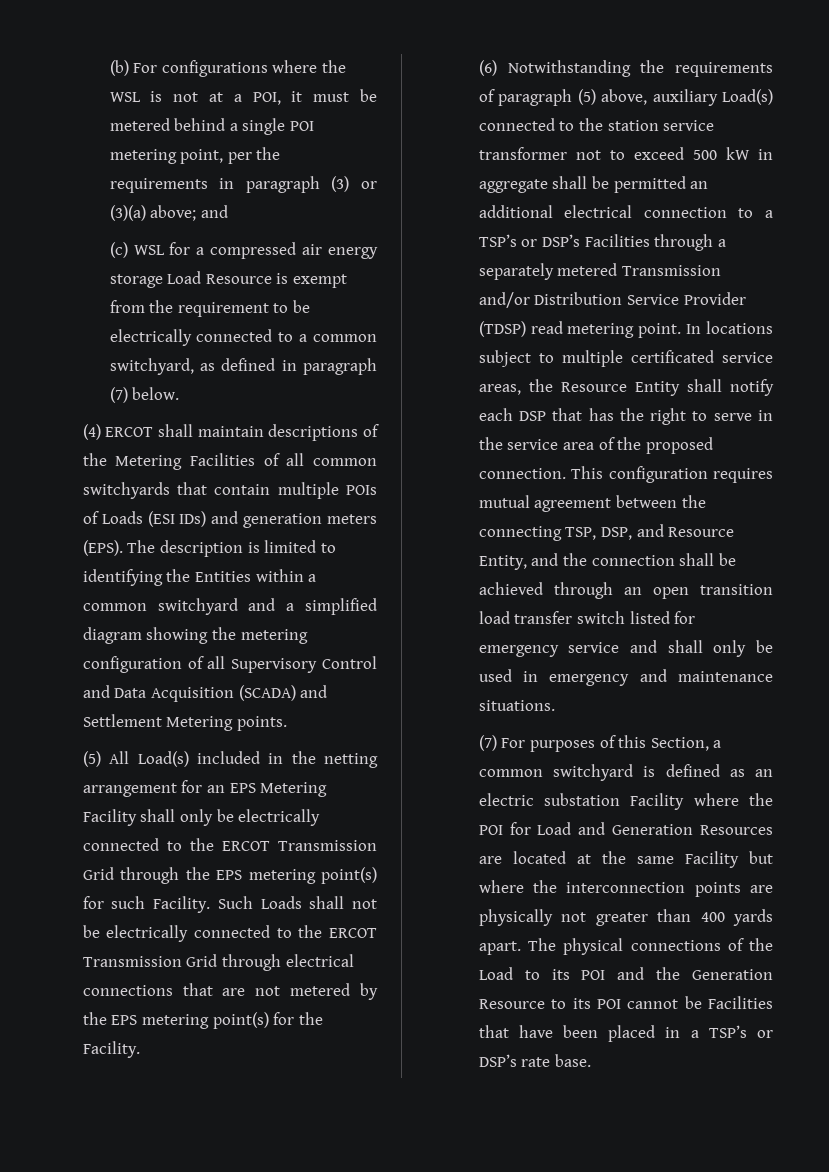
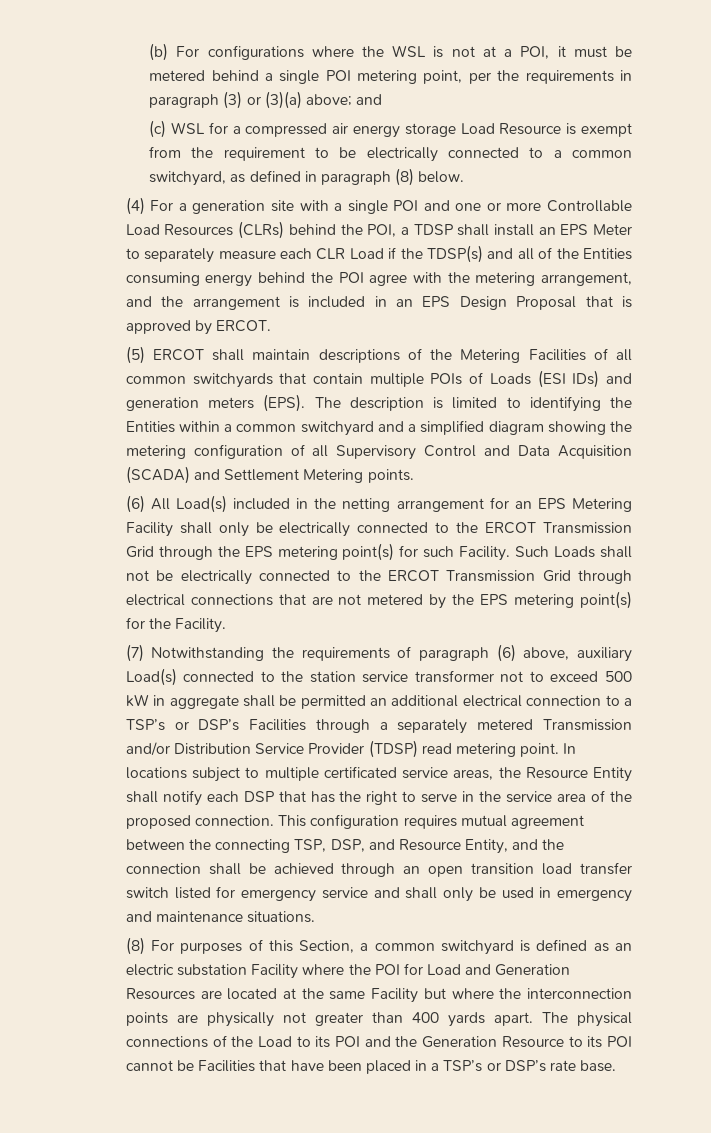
[109,387,128,403] (7) -> [395,168,415,186] (8)
(101, 432) none -> [150,200,632,214] [125,221,632,239] [125,245,633,263] [125,272,633,287] [125,296,633,310] [125,320,272,335] [125,346,145,364] For a generation site with a single POI and one or more Controllable Load Resources (CLRs) behind the POI, a TDSP shall install an EPS Meter to separately measure each CLR Load if the TDSP(s) and all of the Entities consuming energy behind the POI agree with the metering arrangement, and the arrangement is included in an EPS Design Proposal that is approved by ERCOT. // (5)
[82,751,101,767] (5) -> [125,495,145,513] (6)
[478,60,497,76] (6) -> [125,644,144,662] (7)
[577,89,596,105] (5) -> [496,644,516,662] (6)
[478,735,497,751] (7) -> [125,937,145,955] (8)

